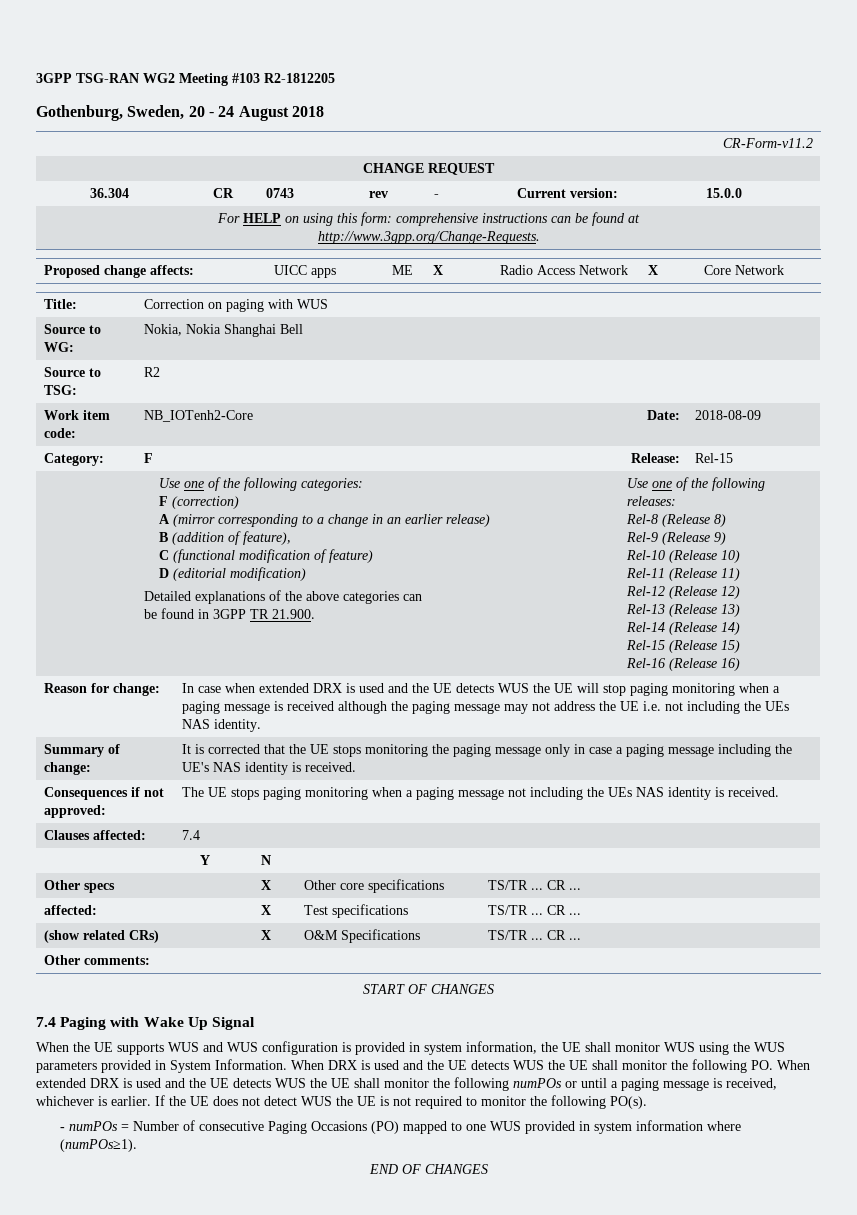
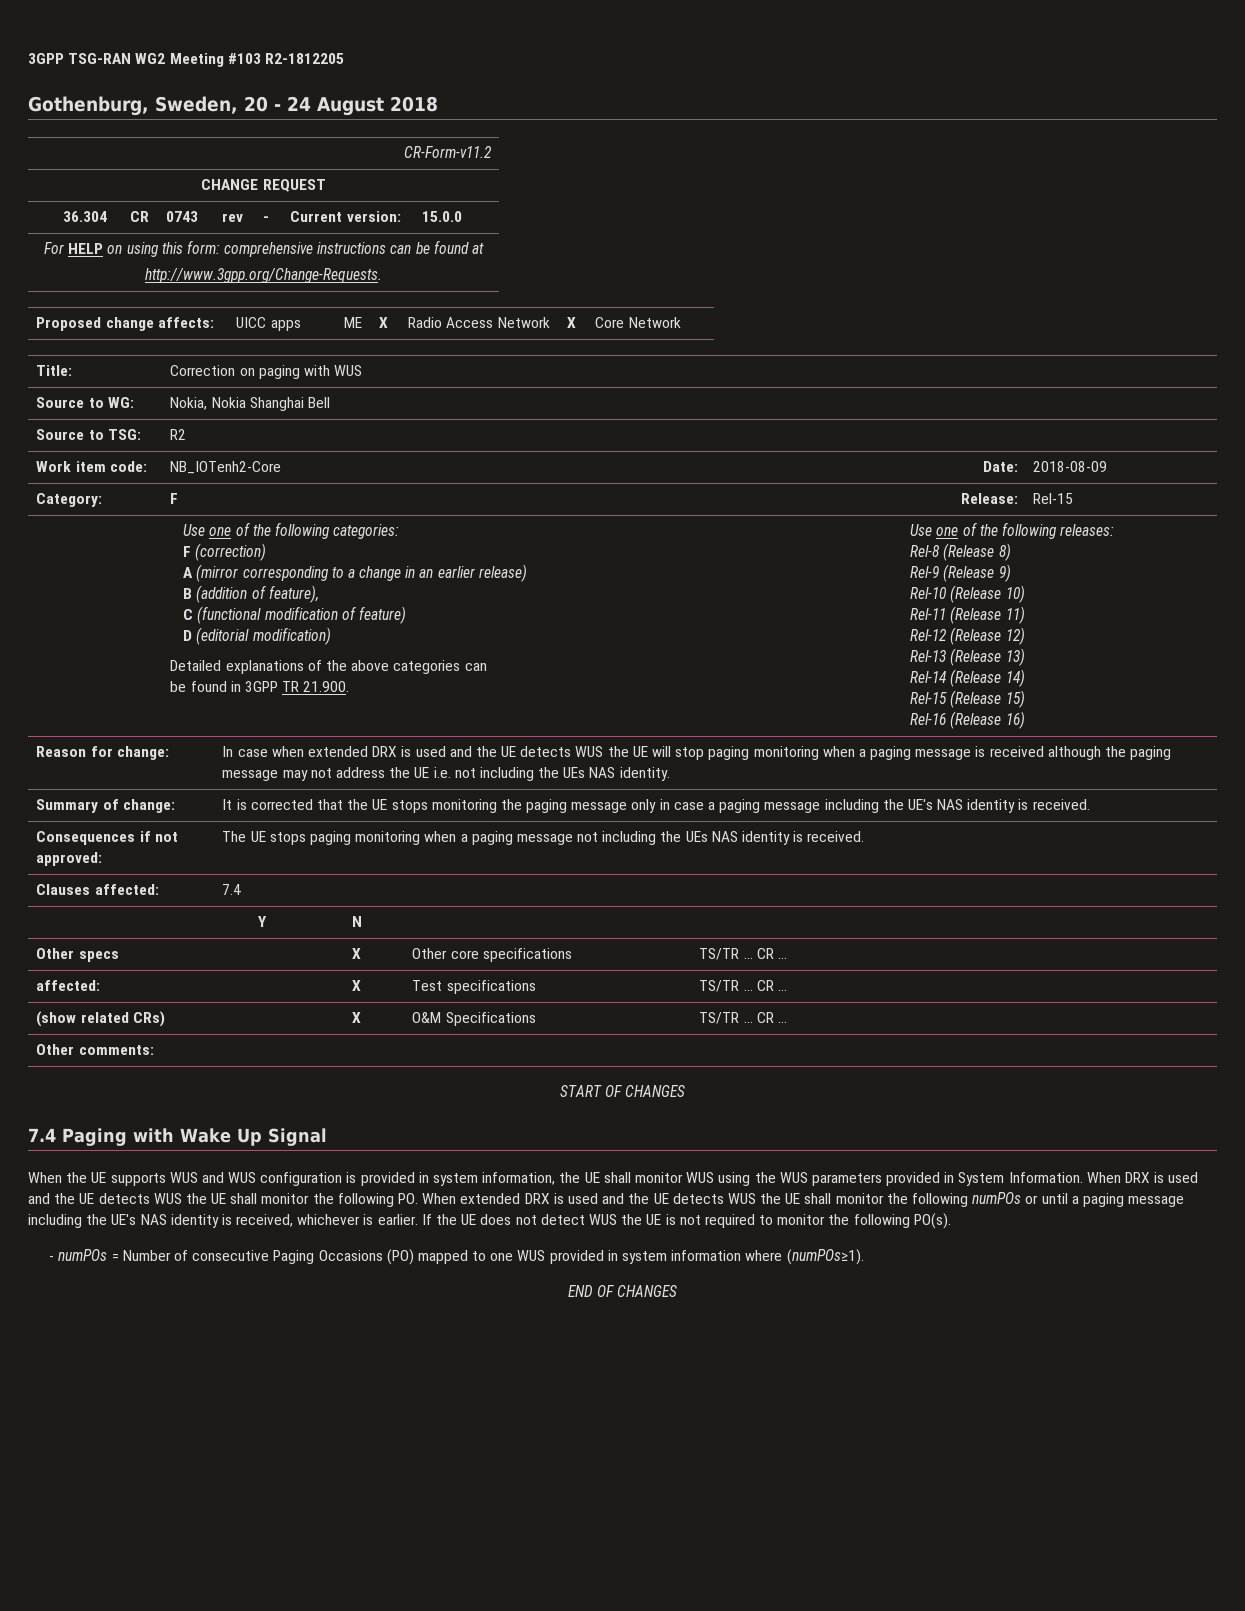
(709, 1085) none -> [28,1214,219,1228] including the UE's NAS identity

